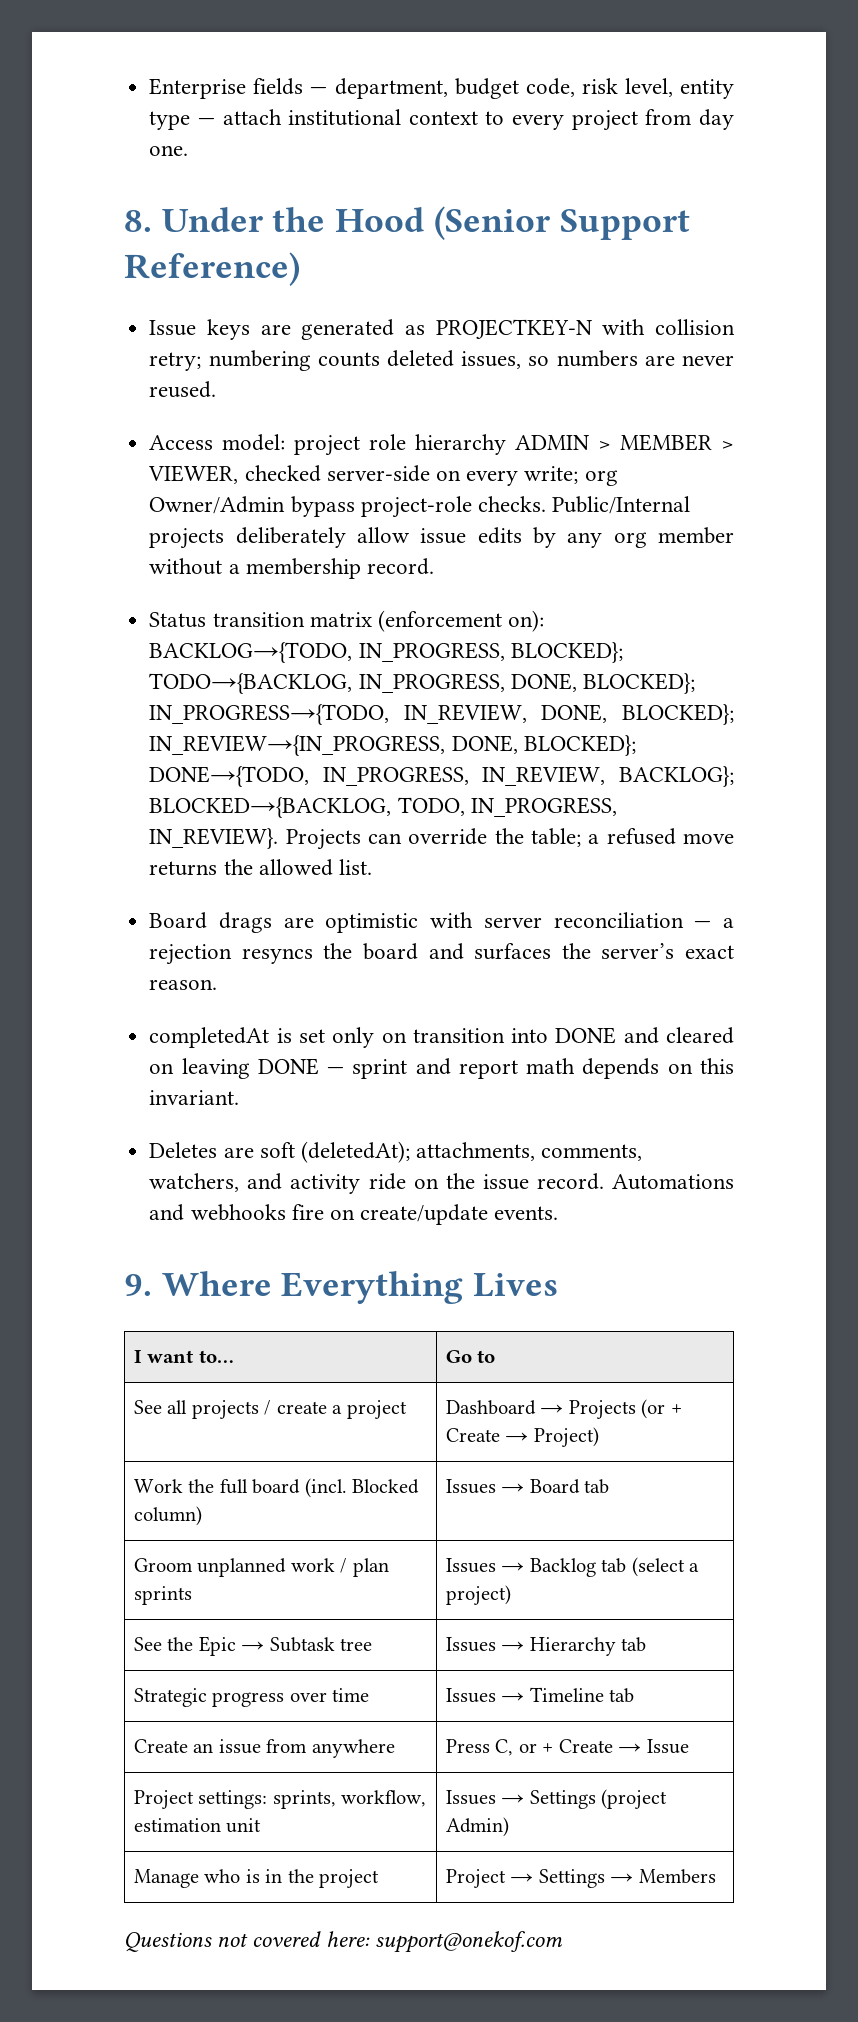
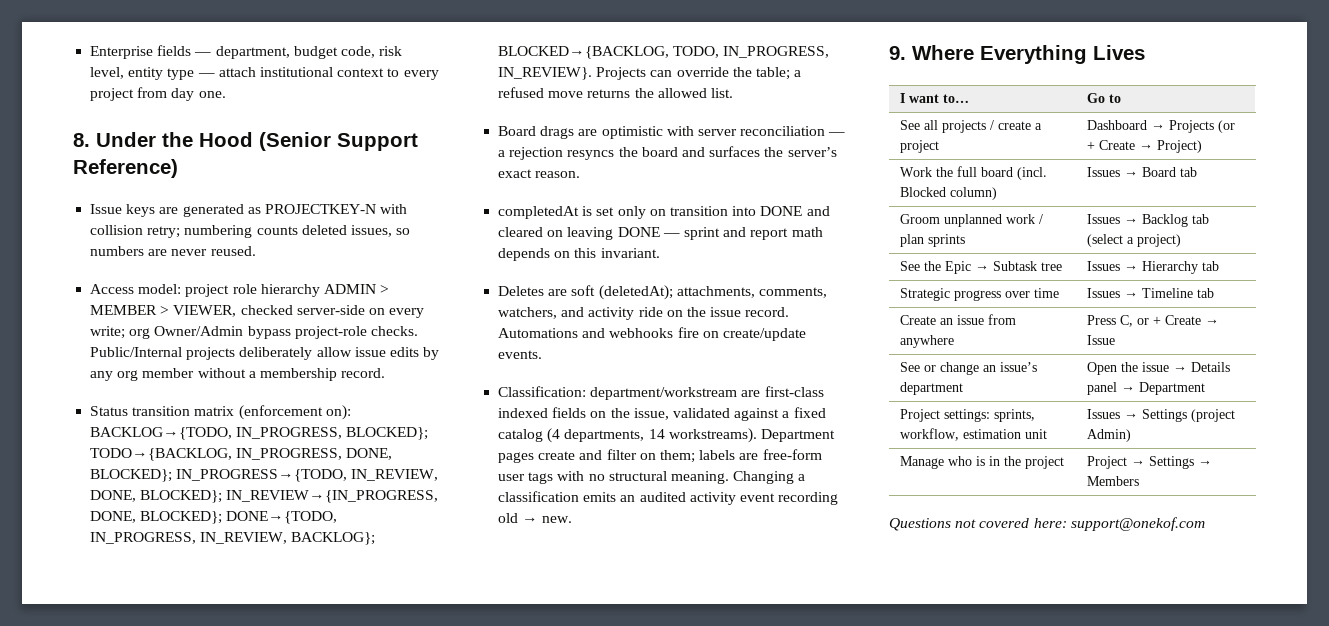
(559, 1213) none -> [498,386,824,400] [498,407,826,421] [498,428,835,443] [498,449,822,463] [498,471,806,484] [498,491,839,505] [498,513,573,523] // Classification: department/workstream are first-class indexed fields on the issue, validated against a fixed catalog (4 departments, 14 workstreams). Department pages create and filter on them; labels are free-form user tags with no structural meaning. Changing a classification emits an audited activity event recording old → new.
(689, 1746) none -> [899,362,1037,375] [899,382,963,395] [1086,362,1230,375] [1086,382,1205,395] // See or change an issue’s department | Open the issue → Details panel → Department

